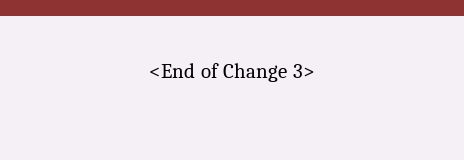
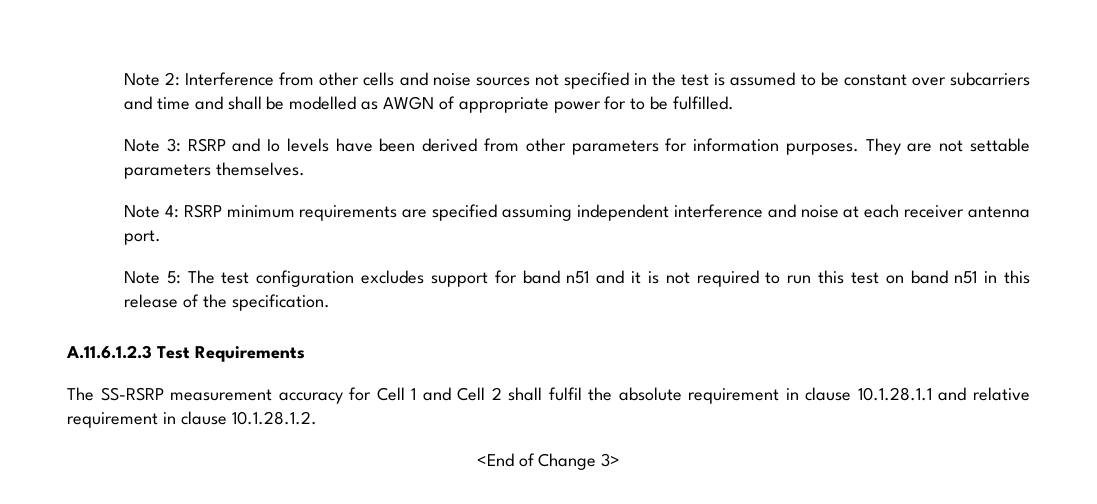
(149, 70) none -> [123,72,1030,89] [123,96,734,113] [123,138,1031,155] [123,162,305,179] [123,204,1030,221] [123,230,161,245] [123,270,1031,287] [123,294,330,311] [66,345,305,362] [67,387,1030,404] [67,411,317,428] Note 2: Interference from other cells and noise sources not specified in the test is assumed to be constant over subcarriers and time and shall be modelled as AWGN of appropriate power for to be fulfilled. // Note 3: RSRP and Io levels have been derived from other parameters for information purposes. They are not settable parameters themselves. // Note 4: RSRP minimum requirements are specified assuming independent interference and noise at each receiver antenna port. // Note 5: The test configuration excludes support for band n51 and it is not required to run this test on band n51 in this release of the specification. // A.11.6.1.2.3 Test Requirements // The SS-RSRP measurement accuracy for Cell 1 and Cell 2 shall fulfil the absolute requirement in clause 10.1.28.1.1 and relative requirement in clause 10.1.28.1.2. //

